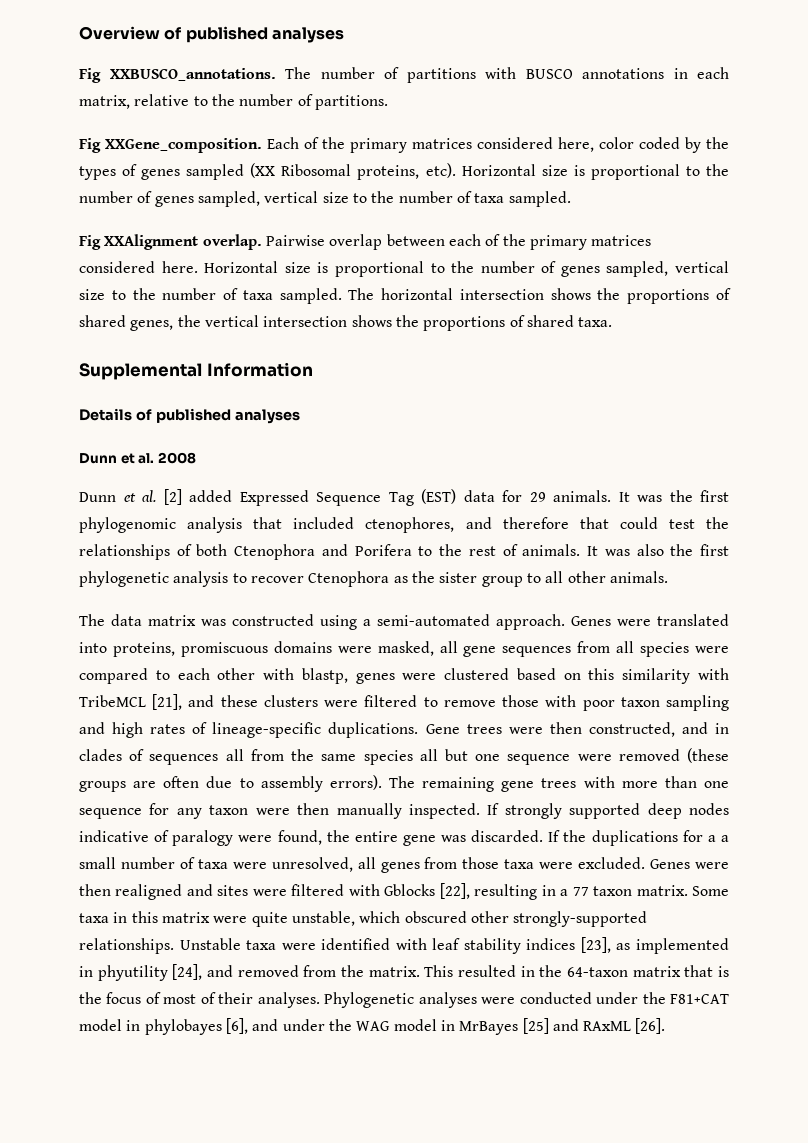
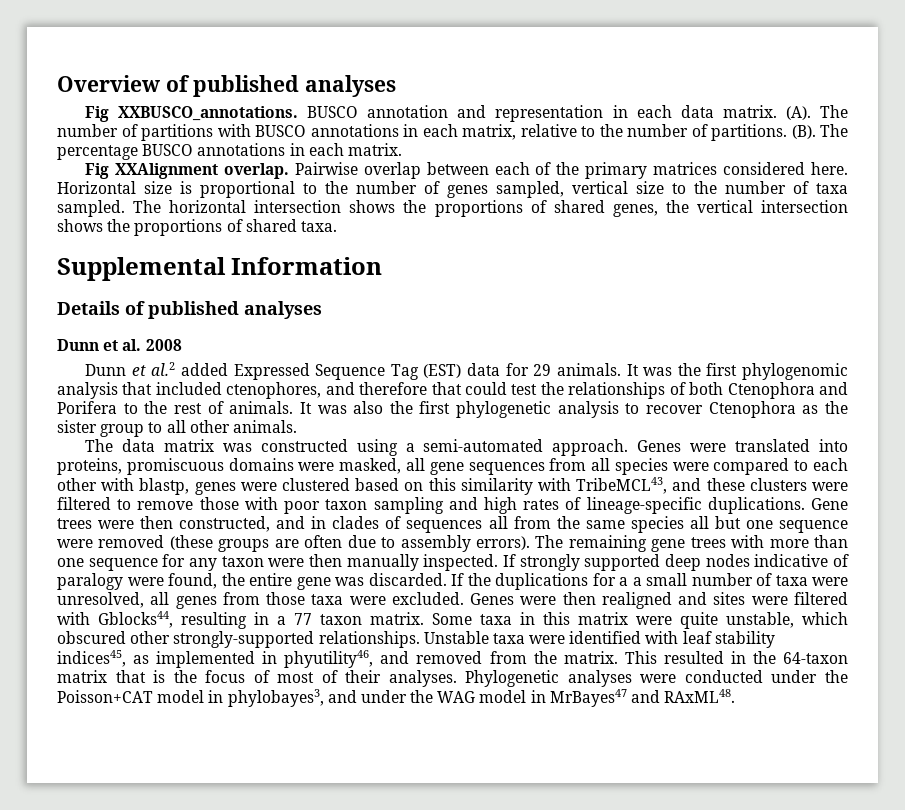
(276, 74) none -> [307,105,811,122] BUSCO annotation and representation in each data matrix. (A).
[79,137,729,153] [79,163,730,180] [79,191,571,207] // Fig XXGene_composition. Each of the primary matrices considered here, color coded by the types of genes sampled (XX Ribosomal proteins, etc). Horizontal size is proportional to the number of genes sampled, vertical size to the number of taxa sampled. -> [791,124,848,139] [57,143,402,160] (B). The percentage BUSCO annotations in each matrix.
[142,489,182,505] al. [2] -> [151,362,176,376] al.2
[79,694,183,710] TribeMCL [21], -> [576,477,668,494] TribeMCL43,
[384,883,470,899] Gblocks [22], -> [98,611,173,628] Gblocks44,
[526,937,611,953] indices [23], -> [57,650,126,667] indices45,
[97,964,203,981] phyutility [24], -> [284,650,374,668] phyutility46,
[669,994,729,1004] [79,1018,248,1035] F81+CAT model in phylobayes [6], -> [57,689,324,707] Poisson+CAT model in phylobayes3,
[459,1018,666,1035] MrBayes [25] and RAxML [26]. -> [549,689,736,707] MrBayes47 and RAxML48.

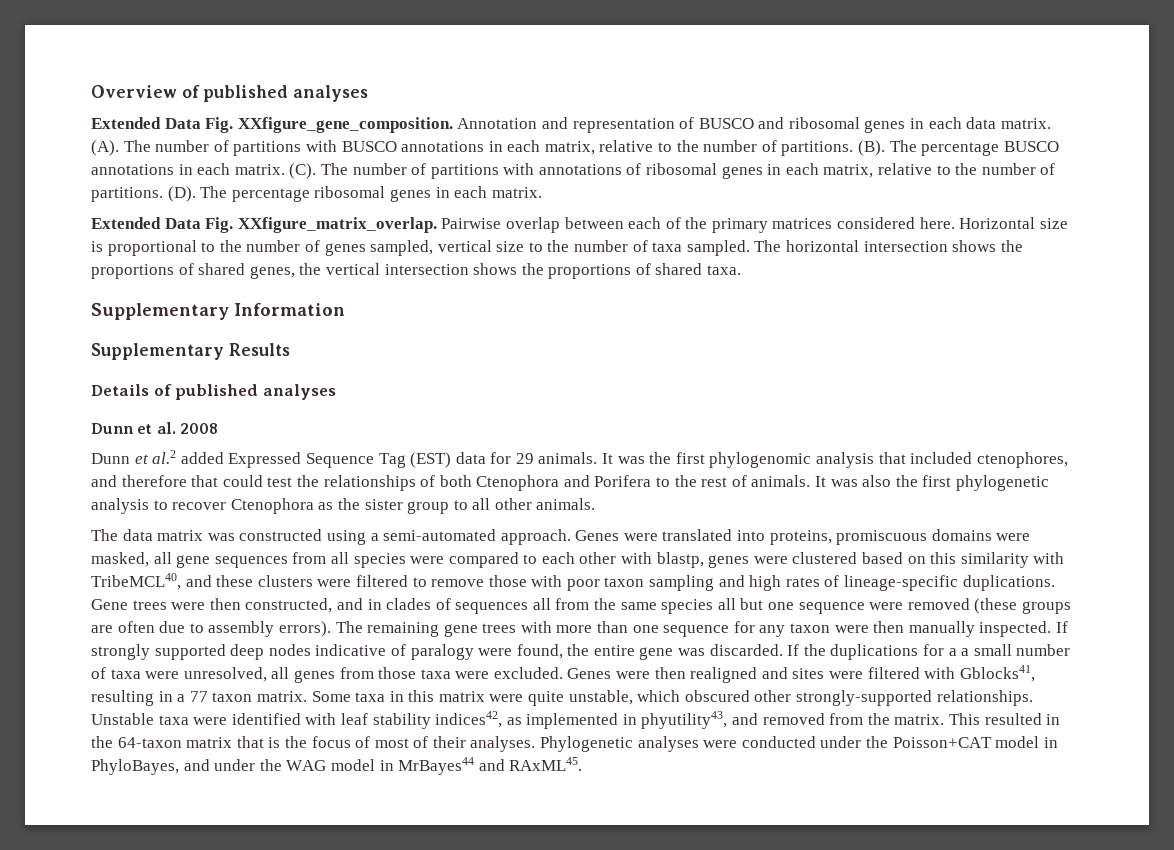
[84,105,604,122] Fig XXBUSCO_annotations. BUSCO annotation and representation -> [91,117,906,133] Extended Data Fig. XXfigure_gene_composition. Annotation and representation of BUSCO and ribosomal genes
[84,163,289,179] // Fig XXAlignment overlap. -> [289,163,1056,179] [91,186,542,202] [91,217,437,233] (C). The number of partitions with annotations of ribosomal genes in each matrix, relative to the number of partitions. (D). The percentage ribosomal genes in each matrix. // Extended Data Fig. XXfigure_matrix_overlap.
[57,257,226,281] Supplemental -> [91,303,229,320] Supplementary
(383, 266) none -> [91,343,290,360] // Supplementary Results
[576,477,668,494] TribeMCL43, -> [91,573,181,590] TribeMCL40,
[98,611,173,628] Gblocks44, -> [959,665,1035,682] Gblocks41,
[57,650,126,667] indices45, -> [435,711,503,728] indices42,
[284,650,374,668] phyutility46, -> [641,711,728,729] phyutility43,
[227,689,324,707] phylobayes3, -> [91,759,179,775] PhyloBayes,
[549,689,736,707] MrBayes47 and RAxML48. -> [398,757,583,775] MrBayes44 and RAxML45.

